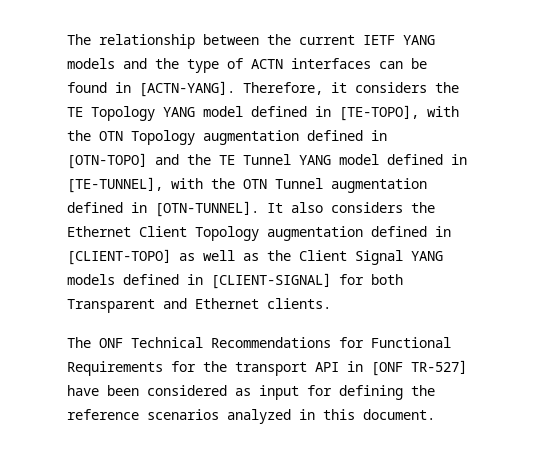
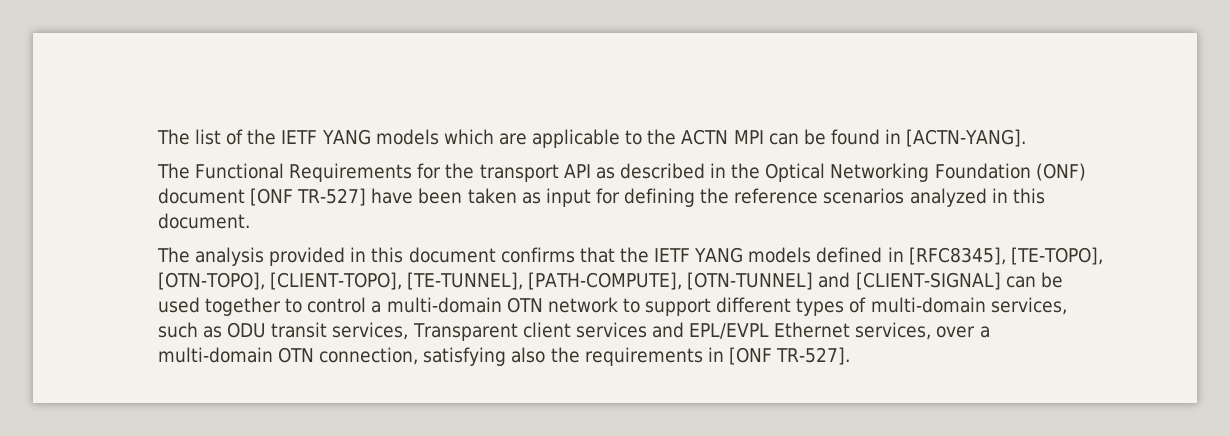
[66,34,435,49] [66,58,371,73] The relationship between the current IETF YANG models and the type of ACTN interfaces -> [156,129,764,148] The list of the IETF YANG models which are applicable to the ACTN MPI
[242,82,459,95] [66,105,459,121] [66,130,387,145] [66,153,467,169] [66,177,427,193] [66,201,435,217] [66,226,451,241] [66,249,443,265] [66,273,403,289] [66,298,331,313] [66,337,364,348] Therefore, it considers the TE Topology YANG model defined in [TE-TOPO], with the OTN Topology augmentation defined in [OTN-TOPO] and the TE Tunnel YANG model defined in [TE-TUNNEL], with the OTN Tunnel augmentation defined in [OTN-TUNNEL]. It also considers the Ethernet Client Topology augmentation defined in [CLIENT-TOPO] as well as the Client Signal YANG models defined in [CLIENT-SIGNAL] for both Transparent and Ethernet clients. // The ONF Technical Recommendations for -> [156,163,190,179] // The
[346,361,363,372] in -> [595,163,1086,182] [157,188,245,204] as described in the Optical Networking Foundation (ONF) document
[146,385,227,396] considered -> [467,188,517,204] taken
(435, 414) none -> [156,247,1103,266] [157,272,1063,290] [157,297,1067,316] [157,322,990,341] [157,347,851,366] // The analysis provided in this document confirms that the IETF YANG models defined in [RFC8345], [TE-TOPO], [OTN-TOPO], [CLIENT-TOPO], [TE-TUNNEL], [PATH-COMPUTE], [OTN-TUNNEL] and [CLIENT-SIGNAL] can be used together to control a multi-domain OTN network to support different types of multi-domain services, such as ODU transit services, Transparent client services and EPL/EVPL Ethernet services, over a multi-domain OTN connection, satisfying also the requirements in [ONF TR-527].

